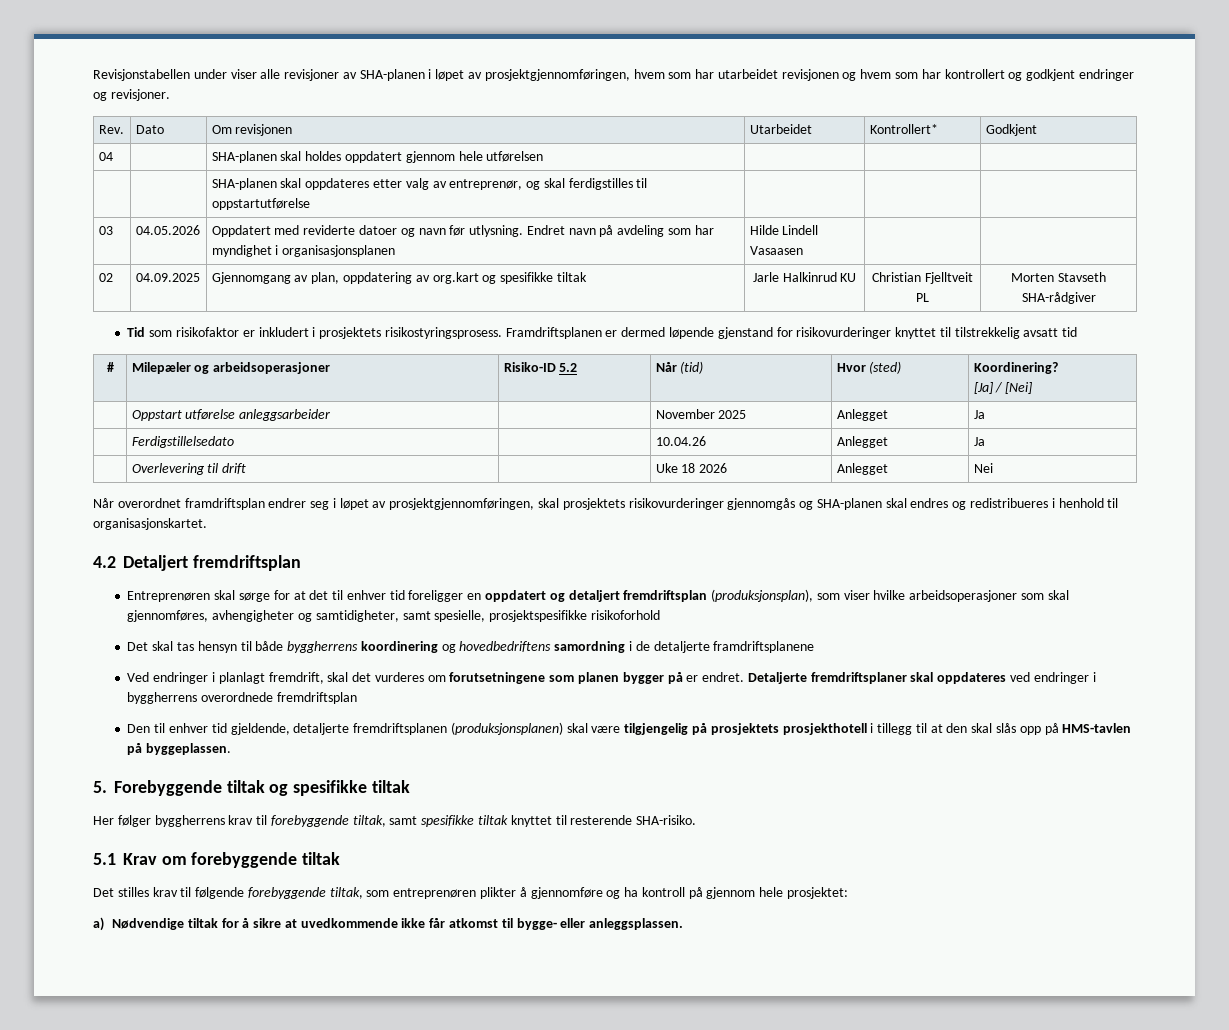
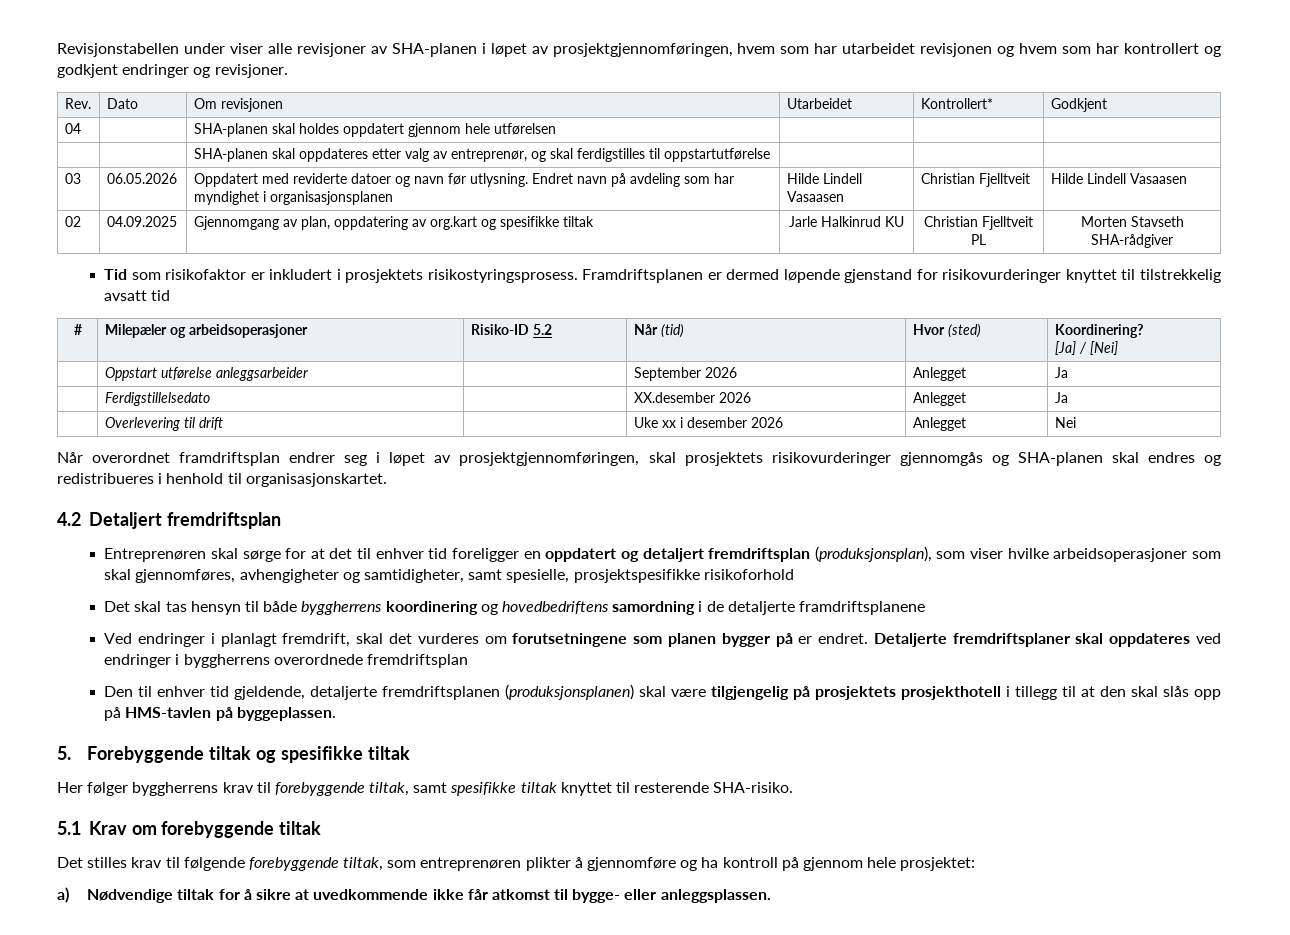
[135,225,200,235] 04.05.2026 -> [106,173,177,184] 06.05.2026
(803, 250) | -> [920,173,1030,187] [1050,173,1187,184] Christian Fjelltveit | Hilde Lindell Vasaasen
[655,409,747,419] November 2025 -> [633,367,737,381] September 2026
[655,436,706,446] 10.04.26 -> [633,392,751,403] XX.desember 2026
[681,463,696,473] 18 -> [661,417,747,428] xx i desember

